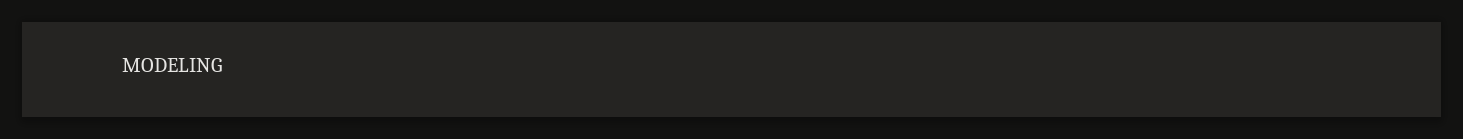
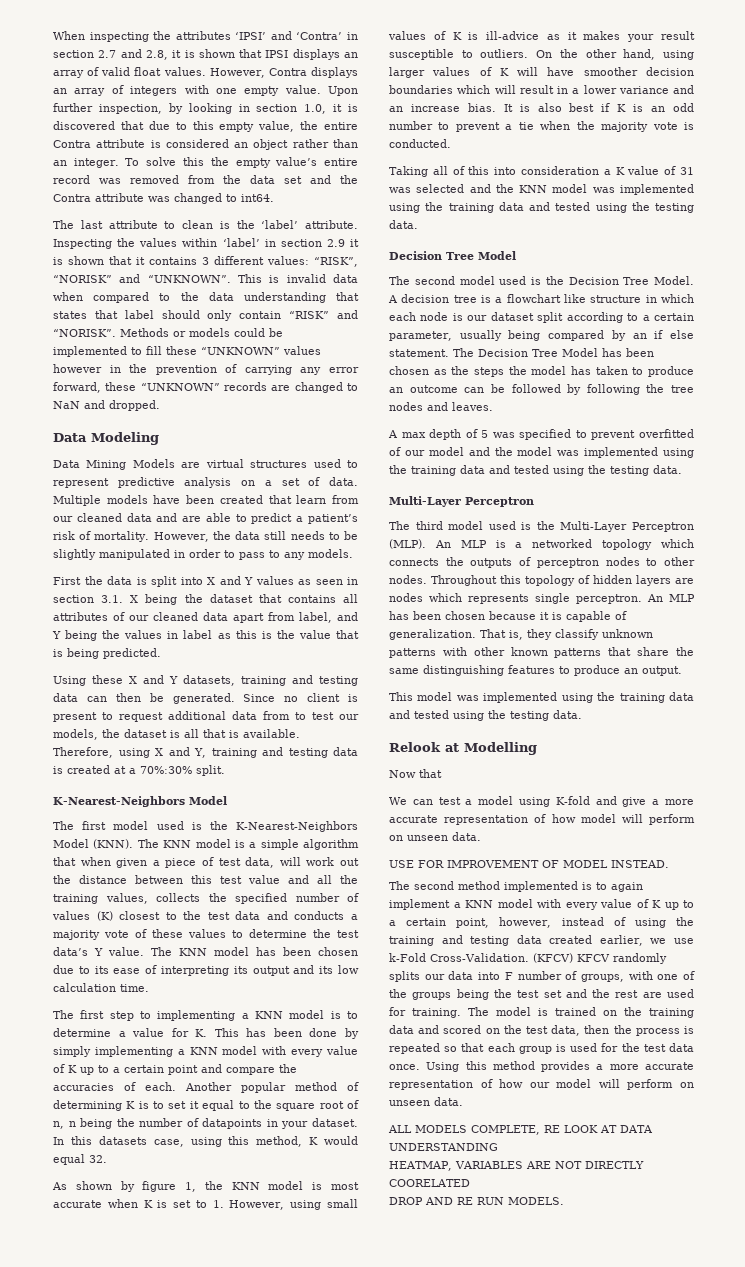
[122,58,222,72] MODELING -> [53,31,358,42] [53,49,359,60] [53,67,358,78] [53,85,358,96] [53,103,358,114] [53,121,358,132] [53,139,358,150] [53,157,358,168] [53,175,358,184] [53,193,274,204] [53,220,358,229] [53,238,359,249] [53,256,358,267] [53,274,358,283] [53,292,359,303] [53,310,358,321] [53,328,283,337] [53,346,321,357] [53,364,359,375] [53,382,359,393] [53,400,160,411] [53,432,159,445] [53,459,358,470] [53,477,359,488] [53,495,360,506] [53,513,358,524] [53,531,359,542] [53,549,353,560] [53,576,358,587] [53,594,358,605] [53,612,358,623] [52,630,359,641] [53,648,161,659] [53,675,358,686] [53,693,358,704] [53,711,359,722] [53,729,300,740] [53,747,358,758] [53,765,225,776] [53,796,227,807] [53,821,358,832] [53,839,359,850] [53,857,359,868] [53,875,358,884] [53,893,359,904] [52,911,358,921] [53,929,359,940] [53,947,358,956] [53,965,360,976] [53,983,149,992] [53,1010,358,1021] [53,1028,359,1039] [53,1046,358,1057] [53,1064,297,1075] [53,1082,359,1093] [53,1100,360,1111] [53,1118,358,1129] [53,1136,358,1147] [53,1154,107,1165] [52,1181,359,1192] [53,1199,358,1210] [388,31,695,42] [389,49,694,60] [389,67,694,78] [389,85,694,94] [389,103,694,112] [389,121,694,132] [389,139,451,148] [389,166,694,177] [389,184,694,195] [389,202,694,213] [389,220,418,229] [389,251,516,260] [389,276,694,285] [388,294,694,303] [389,312,694,323] [389,330,694,341] [389,348,654,357] [389,366,694,377] [389,384,694,395] [389,402,493,411] [388,429,694,440] [389,447,694,458] [389,465,682,476] [389,496,534,507] [389,521,694,532] [389,539,694,550] [389,557,695,568] [389,575,694,586] [389,593,695,604] [389,611,627,622] [389,629,653,640] [389,647,694,658] [389,665,682,676] [389,692,694,703] [389,710,582,721] [389,742,537,755] [389,769,442,778] [389,796,694,807] [389,814,695,825] [389,832,481,841] [389,860,669,868] [389,881,643,892] [389,899,694,910] [389,917,694,928] [389,935,694,946] [389,953,667,964] [389,971,695,982] [389,989,694,1000] [389,1007,694,1018] [389,1025,694,1036] [389,1043,694,1054] [389,1061,694,1072] [389,1079,694,1090] [389,1097,463,1106] [388,1125,653,1135] [389,1143,498,1151] [389,1161,644,1171] [389,1179,470,1187] [389,1197,564,1205] When inspecting the attributes ‘IPSI’ and ‘Contra’ in section 2.7 and 2.8, it is shown that IPSI displays an array of valid float values. However, Contra displays an array of integers with one empty value. Upon further inspection, by looking in section 1.0, it is discovered that due to this empty value, the entire Contra attribute is considered an object rather than an integer. To solve this the empty value’s entire record was removed from the data set and the Contra attribute was changed to int64. // The last attribute to clean is the ‘label’ attribute. Inspecting the values within ‘label’ in section 2.9 it is shown that it contains 3 different values: “RISK”, “NORISK” and “UNKNOWN”. This is invalid data when compared to the data understanding that states that label should only contain “RISK” and “NORISK”. Methods or models could be implemented to fill these “UNKNOWN” values however in the prevention of carrying any error forward, these “UNKNOWN” records are changed to NaN and dropped. // Data Modeling // Data Mining Models are virtual structures used to represent predictive analysis on a set of data. Multiple models have been created that learn from our cleaned data and are able to predict a patient’s risk of mortality. However, the data still needs to be slightly manipulated in order to pass to any models. // First the data is split into X and Y values as seen in section 3.1. X being the dataset that contains all attributes of our cleaned data apart from label, and Y being the values in label as this is the value that is being predicted. // Using these X and Y datasets, training and testing data can then be generated. Since no client is present to request additional data from to test our models, the dataset is all that is available. Therefore, using X and Y, training and testing data is created at a 70%:30% split. // K-Nearest-Neighbors Model // The first model used is the K-Nearest-Neighbors Model (KNN). The KNN model is a simple algorithm that when given a piece of test data, will work out the distance between this test value and all the training values, collects the specified number of values (K) closest to the test data and conducts a majority vote of these values to determine the test data’s Y value. The KNN model has been chosen due to its ease of interpreting its output and its low calculation time. // The first step to implementing a KNN model is to determine a value for K. This has been done by simply implementing a KNN model with every value of K up to a certain point and compare the accuracies of each. Another popular method of determining K is to set it equal to the square root of n, n being the number of datapoints in your dataset. In this datasets case, using this method, K would equal 32. // As shown by figure 1, the KNN model is most accurate when K is set to 1. However, using small values of K is ill-advice as it makes your result susceptible to outliers. On the other hand, using larger values of K will have smoother decision boundaries which will result in a lower variance and an increase bias. It is also best if K is an odd number to prevent a tie when the majority vote is conducted. // Taking all of this into consideration a K value of 31 was selected and the KNN model was implemented using the training data and tested using the testing data. // Decision Tree Model // The second model used is the Decision Tree Model. A decision tree is a flowchart like structure in which each node is our dataset split according to a certain parameter, usually being compared by an if else statement. The Decision Tree Model has been chosen as the steps the model has taken to produce an outcome can be followed by following the tree nodes and leaves. // A max depth of 5 was specified to prevent overfitted of our model and the model was implemented using the training data and tested using the testing data. // Multi-Layer Perceptron // The third model used is the Multi-Layer Perceptron (MLP). An MLP is a networked topology which connects the outputs of perceptron nodes to other nodes. Throughout this topology of hidden layers are nodes which represents single perceptron. An MLP has been chosen because it is capable of generalization. That is, they classify unknown patterns with other known patterns that share the same distinguishing features to produce an output. // This model was implemented using the training data and tested using the testing data. // Relook at Modelling // Now that // We can test a model using K-fold and give a more accurate representation of how model will perform on unseen data. // USE FOR IMPROVEMENT OF MODEL INSTEAD. // The second method implemented is to again implement a KNN model with every value of K up to a certain point, however, instead of using the training and testing data created earlier, we use k-Fold Cross-Validation. (KFCV) KFCV randomly splits our data into F number of groups, with one of the groups being the test set and the rest are used for training. The model is trained on the training data and scored on the test data, then the process is repeated so that each group is used for the test data once. Using this method provides a more accurate representation of how our model will perform on unseen data. // ALL MODELS COMPLETE, RE LOOK AT DATA UNDERSTANDING // HEATMAP, VARIABLES ARE NOT DIRECTLY COORELATED // DROP AND RE RUN MODELS.

